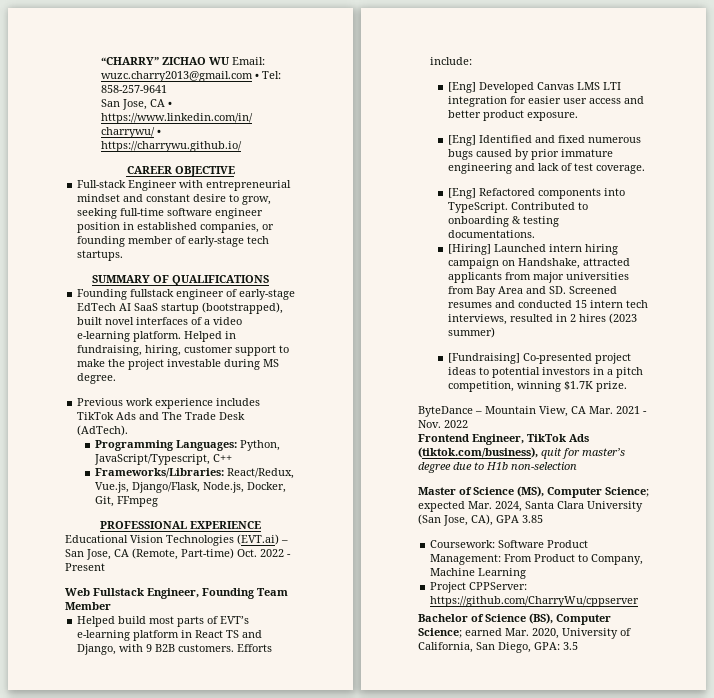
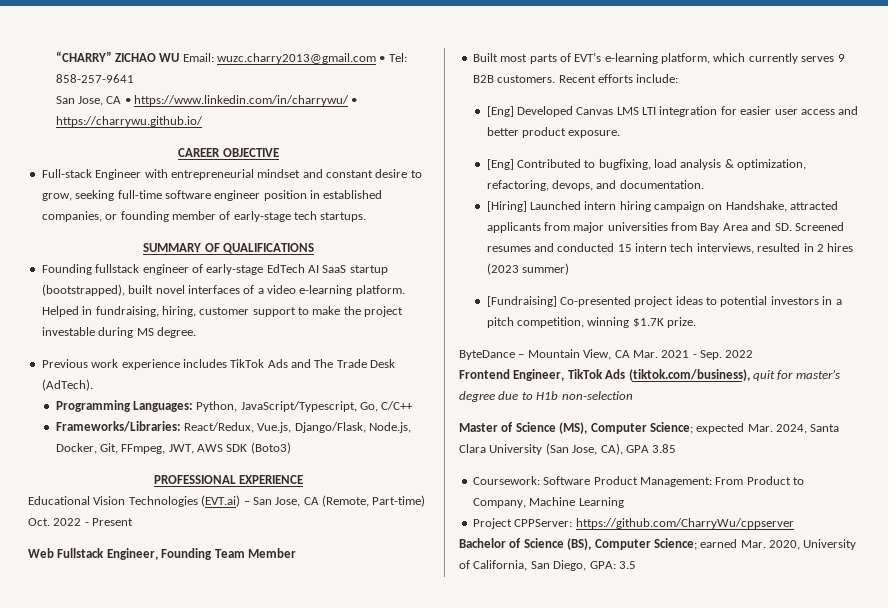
[213,454,233,462] C++ -> [360,401,414,412] Go, C/C++
[117,496,159,507] FFmpeg -> [121,442,291,454] FFmpeg, JWT, AWS SDK (Boto3)
[77,616,147,627] Helped build -> [472,53,498,62] Built
[133,630,263,641] [77,644,144,655] platform in React TS and Django, with -> [661,53,835,64] platform, which currently serves
[237,644,273,652] Efforts -> [558,74,633,83] Recent efforts
[479,135,642,143] [448,149,614,160] [448,163,646,174] [448,188,626,199] [448,202,589,213] [448,216,560,227] [448,230,536,238] Identified and fixed numerous bugs caused by prior immature engineering and lack of test coverage. // [Eng] Refactored components into TypeScript. Contributed to onboarding & testing documentations. -> [516,159,807,170] [486,180,704,191] Contributed to bugfixing, load analysis & optimization, refactoring, devops, and documentation.
[418,420,441,428] Nov. -> [700,350,722,360] Sep.

